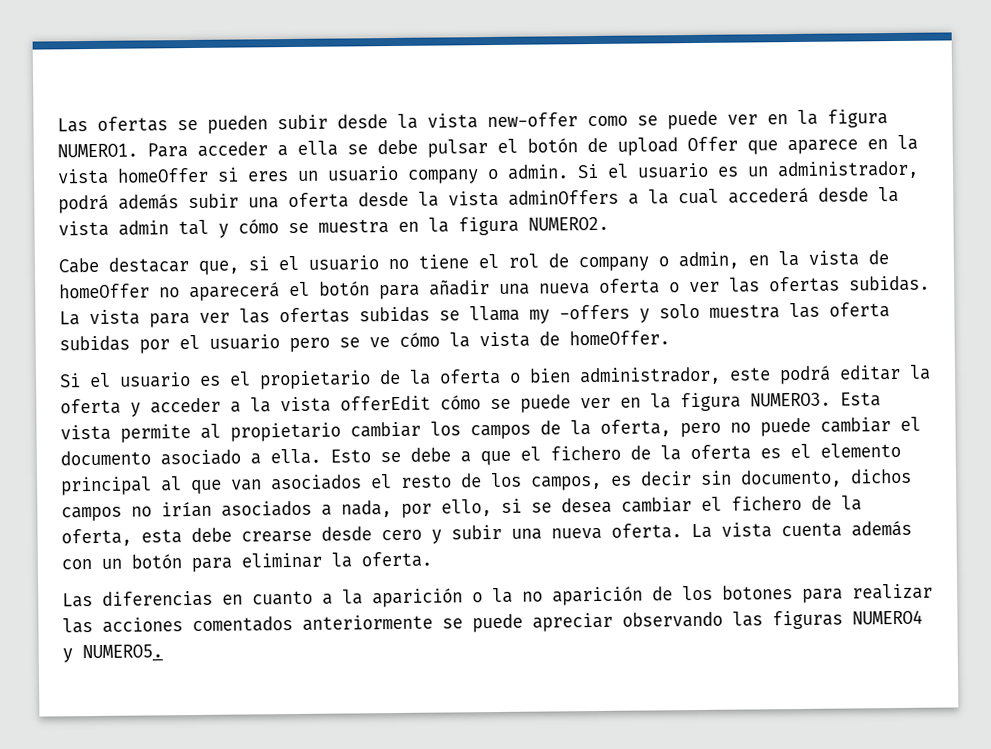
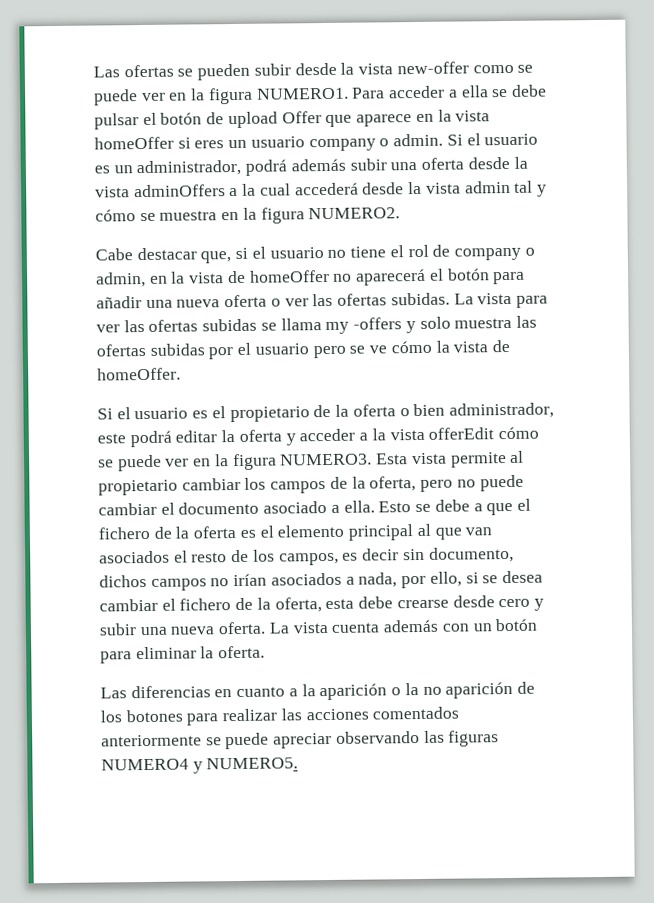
[829,302,890,318] oferta -> [96,343,146,357] ofertas

